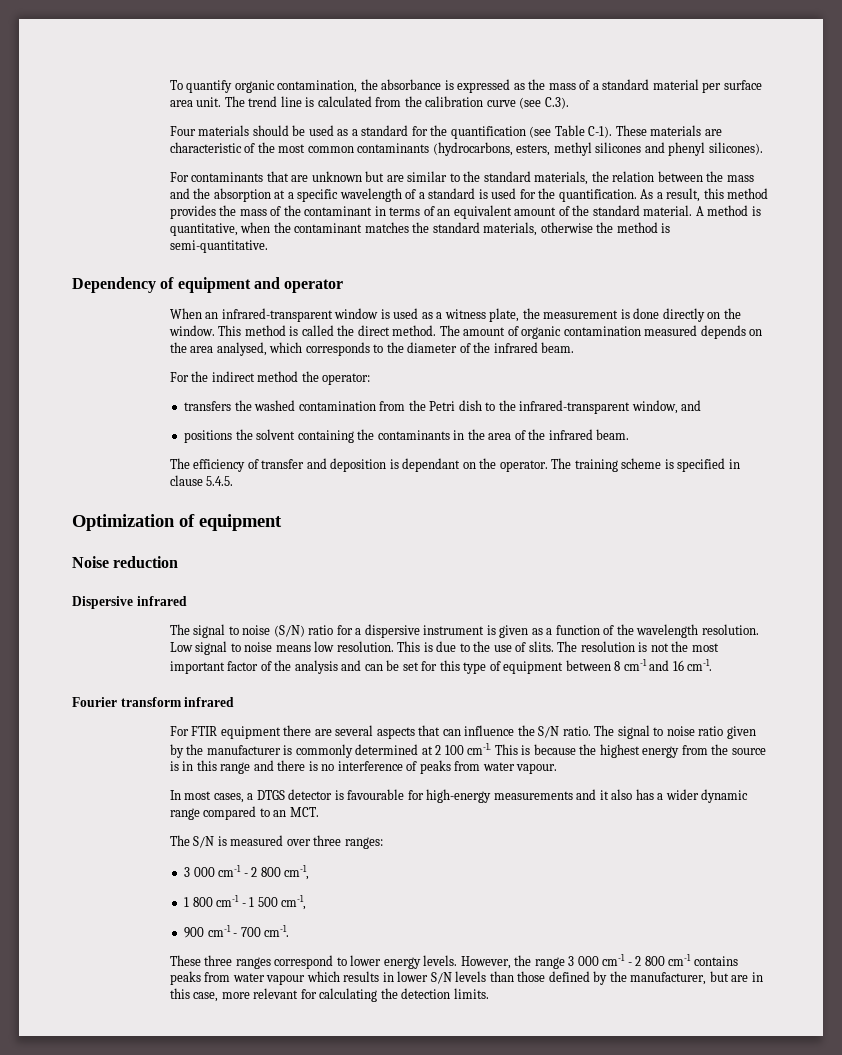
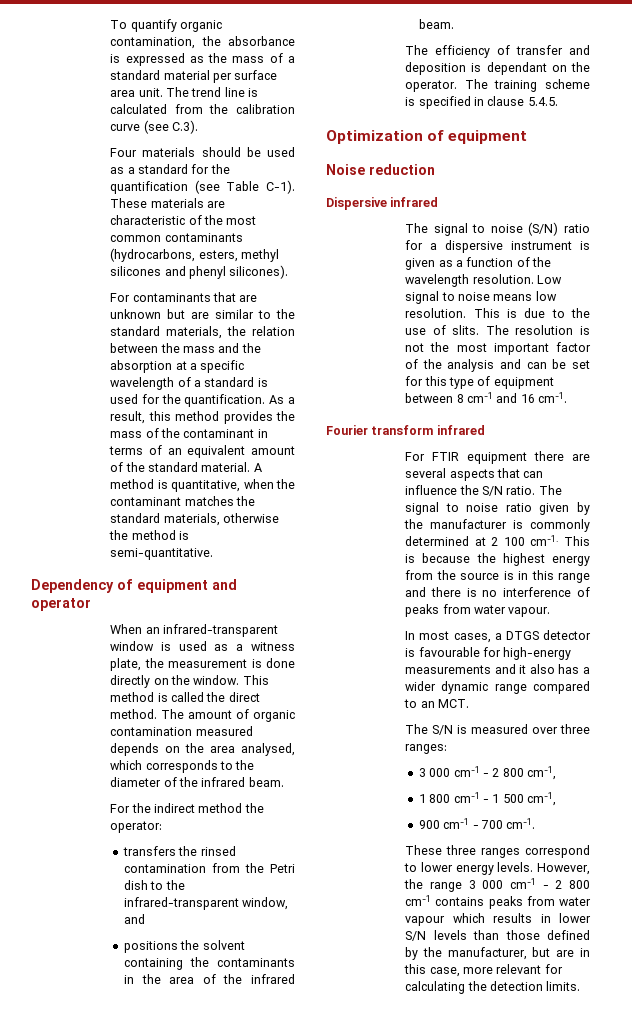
[254,400,296,411] washed -> [200,846,236,856] rinsed

